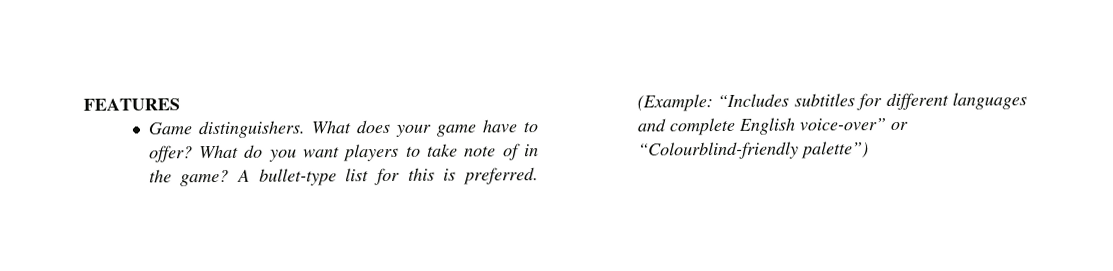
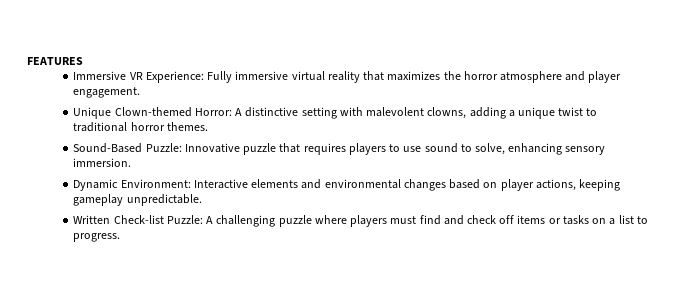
[147,119,538,139] [148,143,539,163] [148,167,539,187] [636,92,1027,112] [636,117,908,136] [637,141,869,160] Game distinguishers. What does your game have to offer? What do you want players to take note of in the game? A bullet-type list for this is preferred. (Example: “Includes subtitles for different languages and complete English voice-over” or “Colourblind-friendly palette”) -> [73,71,622,83] [73,87,141,98] [73,107,598,119] [73,122,208,132] [73,143,606,155] [73,158,132,167] [73,179,620,191] [73,194,202,206] [73,215,648,227] [73,233,121,242] Immersive VR Experience: Fully immersive virtual reality that maximizes the horror atmosphere and player engagement. // Unique Clown-themed Horror: A distinctive setting with malevolent clowns, adding a unique twist to traditional horror themes. // Sound-Based Puzzle: Innovative puzzle that requires players to use sound to solve, enhancing sensory immersion. // Dynamic Environment: Interactive elements and environmental changes based on player actions, keeping gameplay unpredictable. // Written Check-list Puzzle: A challenging puzzle where players must find and check off items or tasks on a list to progress.

